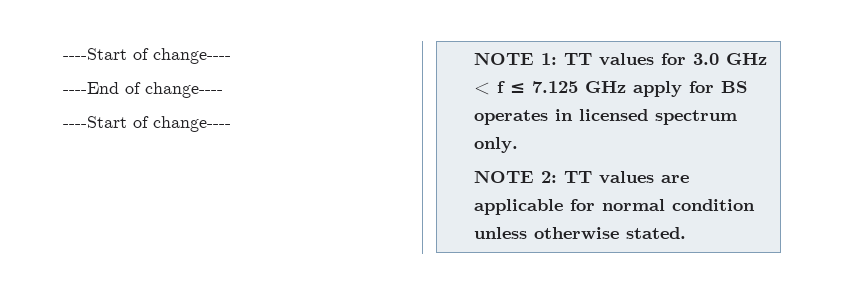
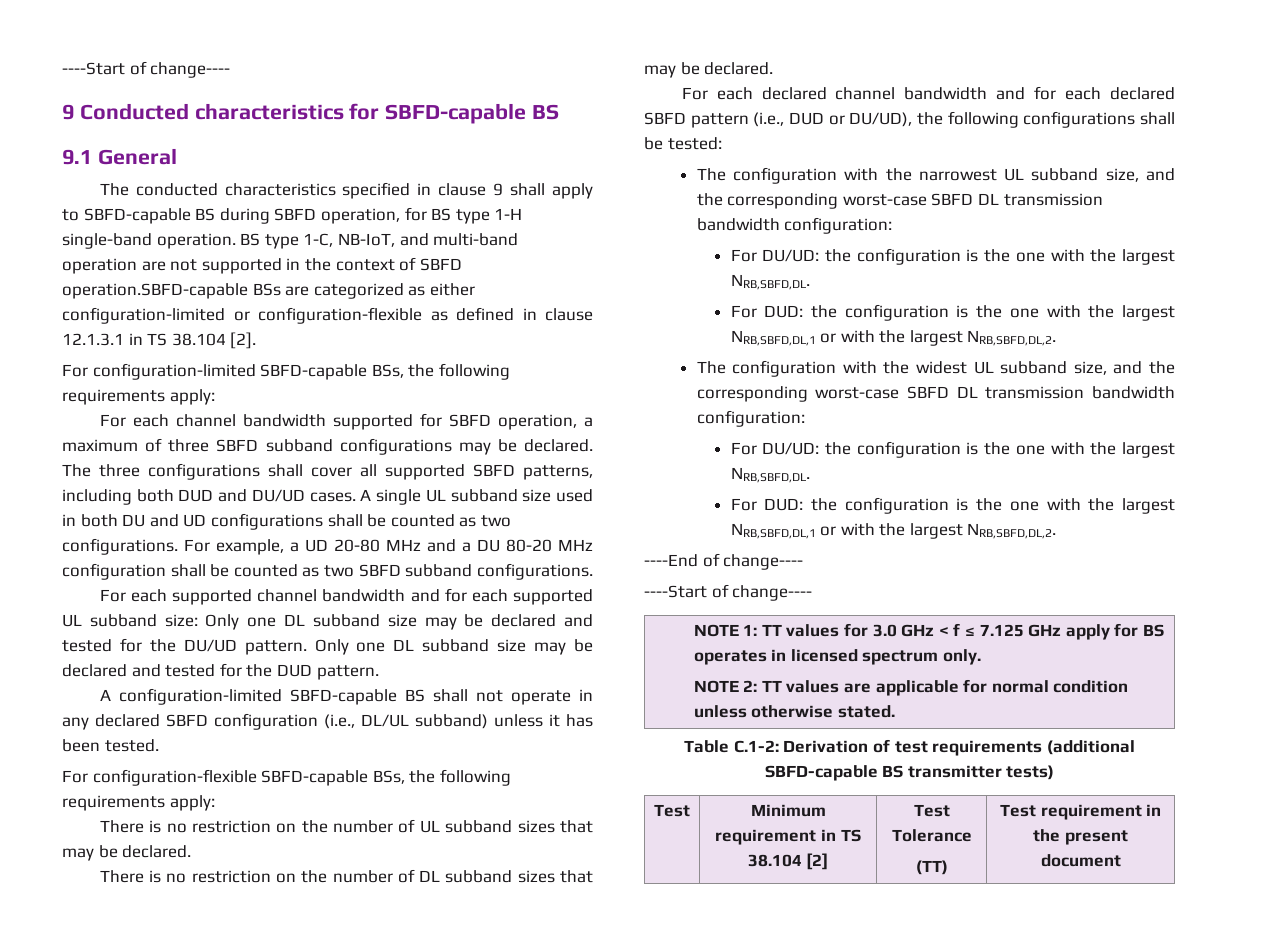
[63,48,231,64] ----Start of change---- -> [62,61,231,78] [62,103,560,124] [62,148,177,165] [99,182,593,199] [62,207,523,224] [62,233,519,249] [62,257,462,274] [62,283,475,299] [62,307,593,324] [62,332,257,349] [62,363,510,380] [62,389,215,405] [99,413,593,430] [62,438,593,455] [62,463,593,480] [62,489,594,505] [62,513,511,530] [62,538,593,555] [62,563,593,580] [99,588,593,605] [62,614,593,630] [62,638,594,655] [62,663,379,680] [99,688,593,705] [62,713,593,730] [62,739,159,752] [62,769,511,786] [62,795,215,811] [99,819,594,833] [62,845,192,861] [99,869,593,883] [644,62,774,78] [681,86,1175,100] [644,111,1175,128] [644,137,722,150] [696,167,1175,184] [696,193,1103,209] [696,217,893,234] [730,248,1175,265] [730,274,810,290] [730,304,1175,321] [730,330,1057,346] [696,360,1175,377] [696,386,1175,402] [696,410,805,427] [730,441,1175,458] [730,467,810,483] [730,497,1175,514] [730,523,1057,539] ----Start of change---- // 9 Conducted characteristics for SBFD-capable BS // 9.1 General // The conducted characteristics specified in clause 9 shall apply to SBFD-capable BS during SBFD operation, for BS type 1-H single-band operation. BS type 1-C, NB-IoT, and multi-band operation are not supported in the context of SBFD operation.SBFD-capable BSs are categorized as either configuration-limited or configuration-flexible as defined in clause 12.1.3.1 in TS 38.104 [2]. // For configuration-limited SBFD-capable BSs, the following requirements apply: // For each channel bandwidth supported for SBFD operation, a maximum of three SBFD subband configurations may be declared. The three configurations shall cover all supported SBFD patterns, including both DUD and DU/UD cases. A single UL subband size used in both DU and UD configurations shall be counted as two configurations. For example, a UD 20-80 MHz and a DU 80-20 MHz configuration shall be counted as two SBFD subband configurations. // For each supported channel bandwidth and for each supported UL subband size: Only one DL subband size may be declared and tested for the DU/UD pattern. Only one DL subband size may be declared and tested for the DUD pattern. // A configuration-limited SBFD-capable BS shall not operate in any declared SBFD configuration (i.e., DL/UL subband) unless it has been tested. // For configuration-flexible SBFD-capable BSs, the following requirements apply: // There is no restriction on the number of UL subband sizes that may be declared. // There is no restriction on the number of DL subband sizes that may be declared. // For each declared channel bandwidth and for each declared SBFD pattern (i.e., DUD or DU/UD), the following configurations shall be tested: // The configuration with the narrowest UL subband size, and the corresponding worst-case SBFD DL transmission bandwidth configuration: // For DU/UD: the configuration is the one with the largest NRB,SBFD,DL. // For DUD: the configuration is the one with the largest NRB,SBFD,DL,1 or with the largest NRB,SBFD,DL,2. // The configuration with the widest UL subband size, and the corresponding worst-case SBFD DL transmission bandwidth configuration: // For DU/UD: the configuration is the one with the largest NRB,SBFD,DL. // For DUD: the configuration is the one with the largest NRB,SBFD,DL,1 or with the largest NRB,SBFD,DL,2.
(687, 233) none -> [684,739,1135,756] [764,765,1055,781] [654,804,690,817] [750,804,826,817] [715,829,861,845] [747,853,829,870] [913,804,950,817] [891,829,972,842] [915,860,948,875] [999,804,1162,820] [1033,829,1128,845] [1040,854,1121,867] // Table C.1-2: Derivation of test requirements (additional SBFD-capable BS transmitter tests) // Test | Minimum requirement in TS 38.104 [2] | Test Tolerance // (TT) | Test requirement in the present document

